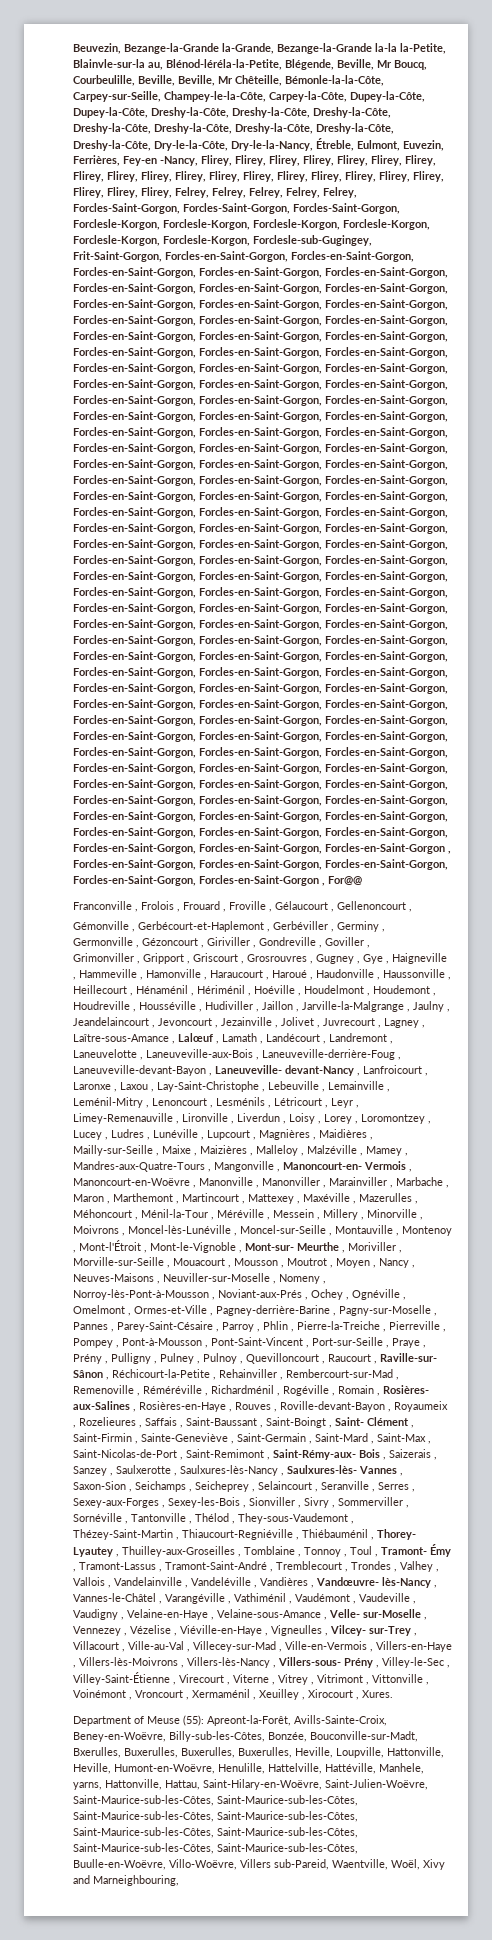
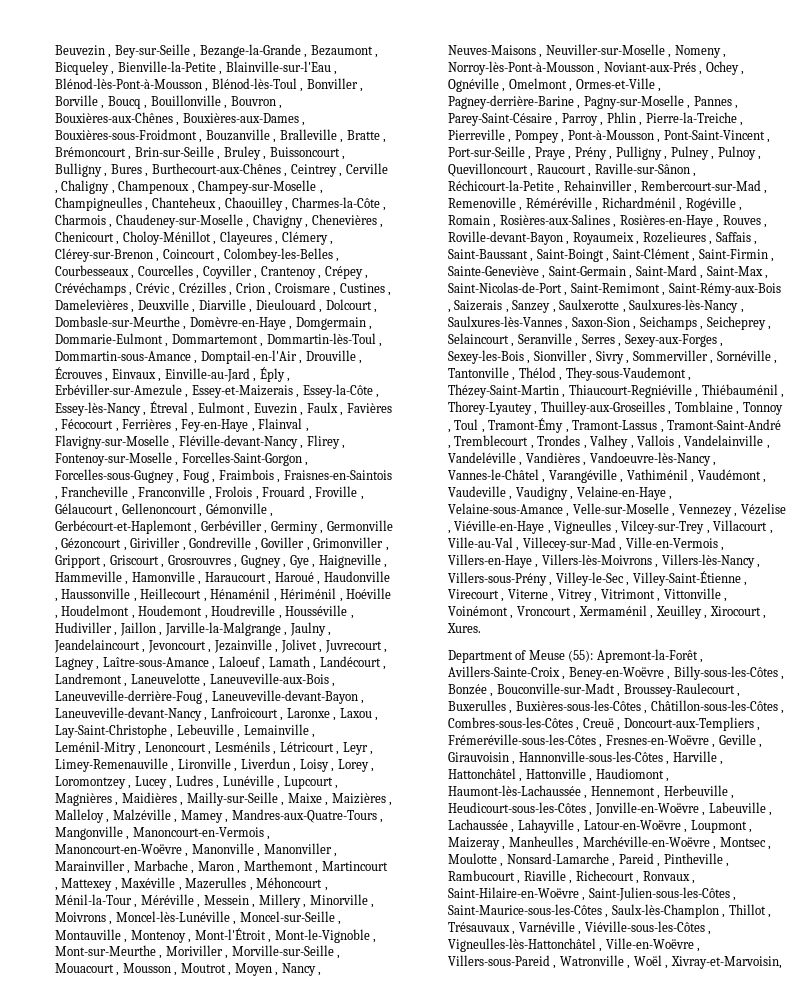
[73,43,447,54] [73,59,428,70] [73,75,385,86] [73,91,426,102] [73,107,392,118] [73,123,395,134] [73,138,445,151] [73,155,437,166] [73,171,445,182] [73,187,358,198] [73,203,401,214] [73,219,431,230] [73,235,373,246] [73,251,415,262] [73,267,449,278] [73,283,449,294] [73,299,449,310] [73,315,449,326] [73,331,449,342] [73,347,449,358] [73,363,449,374] [73,379,449,390] [73,395,449,406] [73,411,449,422] [73,427,449,438] [73,443,449,454] [73,459,449,470] [73,475,449,486] [73,491,449,502] [73,507,449,518] [73,523,449,534] [73,539,449,550] [73,555,449,566] [73,571,449,582] [73,587,449,598] [73,603,449,614] [73,619,449,630] [73,635,449,646] [73,651,449,662] [73,667,449,678] [73,683,449,694] [73,699,449,710] [73,715,449,726] [73,731,449,742] [73,747,449,758] [73,763,449,774] [73,779,449,790] [73,795,449,806] [73,811,449,822] [73,827,449,838] [73,843,452,854] [73,859,449,870] [73,875,363,886] Beuvezin, Bezange-la-Grande la-Grande, Bezange-la-Grande la-la la-Petite, Blainvle-sur-la au, Blénod-léréla-la-Petite, Blégende, Beville, Mr Boucq, Courbeulille, Beville, Beville, Mr Chêteille, Bémonle-la-la-Côte, Carpey-sur-Seille, Champey-le-la-Côte, Carpey-la-Côte, Dupey-la-Côte, Dupey-la-Côte, Dreshy-la-Côte, Dreshy-la-Côte, Dreshy-la-Côte, Dreshy-la-Côte, Dreshy-la-Côte, Dreshy-la-Côte, Dreshy-la-Côte, Dreshy-la-Côte, Dry-le-la-Côte, Dry-le-la-Nancy, Étreble, Eulmont, Euvezin, Ferrières, Fey-en -Nancy, Flirey, Flirey, Flirey, Flirey, Flirey, Flirey, Flirey, Flirey, Flirey, Flirey, Flirey, Flirey, Flirey, Flirey, Flirey, Flirey, Flirey, Flirey, Flirey, Flirey, Flirey, Felrey, Felrey, Felrey, Felrey, Felrey, Forcles-Saint-Gorgon, Forcles-Saint-Gorgon, Forcles-Saint-Gorgon, Forclesle-Korgon, Forclesle-Korgon, Forclesle-Korgon, Forclesle-Korgon, Forclesle-Korgon, Forclesle-Korgon, Forclesle-sub-Gugingey, Frit-Saint-Gorgon, Forcles-en-Saint-Gorgon, Forcles-en-Saint-Gorgon, Forcles-en-Saint-Gorgon, Forcles-en-Saint-Gorgon, Forcles-en-Saint-Gorgon, Forcles-en-Saint-Gorgon, Forcles-en-Saint-Gorgon, Forcles-en-Saint-Gorgon, Forcles-en-Saint-Gorgon, Forcles-en-Saint-Gorgon, Forcles-en-Saint-Gorgon, Forcles-en-Saint-Gorgon, Forcles-en-Saint-Gorgon, Forcles-en-Saint-Gorgon, Forcles-en-Saint-Gorgon, Forcles-en-Saint-Gorgon, Forcles-en-Saint-Gorgon, Forcles-en-Saint-Gorgon, Forcles-en-Saint-Gorgon, Forcles-en-Saint-Gorgon, Forcles-en-Saint-Gorgon, Forcles-en-Saint-Gorgon, Forcles-en-Saint-Gorgon, Forcles-en-Saint-Gorgon, Forcles-en-Saint-Gorgon, Forcles-en-Saint-Gorgon, Forcles-en-Saint-Gorgon, Forcles-en-Saint-Gorgon, Forcles-en-Saint-Gorgon, Forcles-en-Saint-Gorgon, Forcles-en-Saint-Gorgon, Forcles-en-Saint-Gorgon, Forcles-en-Saint-Gorgon, Forcles-en-Saint-Gorgon, Forcles-en-Saint-Gorgon, Forcles-en-Saint-Gorgon, Forcles-en-Saint-Gorgon, Forcles-en-Saint-Gorgon, Forcles-en-Saint-Gorgon, Forcles-en-Saint-Gorgon, Forcles-en-Saint-Gorgon, Forcles-en-Saint-Gorgon, Forcles-en-Saint-Gorgon, Forcles-en-Saint-Gorgon, Forcles-en-Saint-Gorgon, Forcles-en-Saint-Gorgon, Forcles-en-Saint-Gorgon, Forcles-en-Saint-Gorgon, Forcles-en-Saint-Gorgon, Forcles-en-Saint-Gorgon, Forcles-en-Saint-Gorgon, Forcles-en-Saint-Gorgon, Forcles-en-Saint-Gorgon, Forcles-en-Saint-Gorgon, Forcles-en-Saint-Gorgon, Forcles-en-Saint-Gorgon, Forcles-en-Saint-Gorgon, Forcles-en-Saint-Gorgon, Forcles-en-Saint-Gorgon, Forcles-en-Saint-Gorgon, Forcles-en-Saint-Gorgon, Forcles-en-Saint-Gorgon, Forcles-en-Saint-Gorgon, Forcles-en-Saint-Gorgon, Forcles-en-Saint-Gorgon, Forcles-en-Saint-Gorgon, Forcles-en-Saint-Gorgon, Forcles-en-Saint-Gorgon, Forcles-en-Saint-Gorgon, Forcles-en-Saint-Gorgon, Forcles-en-Saint-Gorgon, Forcles-en-Saint-Gorgon, Forcles-en-Saint-Gorgon, Forcles-en-Saint-Gorgon, Forcles-en-Saint-Gorgon, Forcles-en-Saint-Gorgon, Forcles-en-Saint-Gorgon, Forcles-en-Saint-Gorgon, Forcles-en-Saint-Gorgon, Forcles-en-Saint-Gorgon, Forcles-en-Saint-Gorgon, Forcles-en-Saint-Gorgon, Forcles-en-Saint-Gorgon, Forcles-en-Saint-Gorgon, Forcles-en-Saint-Gorgon, Forcles-en-Saint-Gorgon, Forcles-en-Saint-Gorgon, Forcles-en-Saint-Gorgon, Forcles-en-Saint-Gorgon, Forcles-en-Saint-Gorgon, Forcles-en-Saint-Gorgon, Forcles-en-Saint-Gorgon, Forcles-en-Saint-Gorgon, Forcles-en-Saint-Gorgon, Forcles-en-Saint-Gorgon, Forcles-en-Saint-Gorgon, Forcles-en-Saint-Gorgon, Forcles-en-Saint-Gorgon, Forcles-en-Saint-Gorgon, Forcles-en-Saint-Gorgon, Forcles-en-Saint-Gorgon, Forcles-en-Saint-Gorgon, Forcles-en-Saint-Gorgon, Forcles-en-Saint-Gorgon, Forcles-en-Saint-Gorgon, Forcles-en-Saint-Gorgon, Forcles-en-Saint-Gorgon, Forcles-en-Saint-Gorgon, Forcles-en-Saint-Gorgon, Forcles-en-Saint-Gorgon, Forcles-en-Saint-Gorgon, Forcles-en-Saint-Gorgon, Forcles-en-Saint-Gorgon , Forcles-en-Saint-Gorgon, Forcles-en-Saint-Gorgon, Forcles-en-Saint-Gorgon, Forcles-en-Saint-Gorgon, Forcles-en-Saint-Gorgon , For@@ // -> [54,44,379,58] [54,61,338,75] [54,78,364,92] [54,95,283,109] [54,112,306,126] [54,129,387,143] [54,146,346,160] [54,163,388,177] [54,180,323,194] [54,197,387,211] [54,214,384,228] [54,231,334,245] [54,248,340,262] [54,265,369,279] [54,282,392,296] [54,299,378,313] [54,316,373,330] [54,333,383,347] [54,350,363,364] [54,367,291,382] [54,384,380,398] [54,401,392,416] [54,418,309,432] [54,435,346,449] [54,452,309,466] [54,469,392,483] [54,486,135,500] Beuvezin , Bey-sur-Seille , Bezange-la-Grande , Bezaumont , Bicqueley , Bienville-la-Petite , Blainville-sur-l'Eau , Blénod-lès-Pont-à-Mousson , Blénod-lès-Toul , Bonviller , Borville , Boucq , Bouillonville , Bouvron , Bouxières-aux-Chênes , Bouxières-aux-Dames , Bouxières-sous-Froidmont , Bouzanville , Bralleville , Bratte , Brémoncourt , Brin-sur-Seille , Bruley , Buissoncourt , Bulligny , Bures , Burthecourt-aux-Chênes , Ceintrey , Cerville , Chaligny , Champenoux , Champey-sur-Moselle , Champigneulles , Chanteheux , Chaouilley , Charmes-la-Côte , Charmois , Chaudeney-sur-Moselle , Chavigny , Chenevières , Chenicourt , Choloy-Ménillot , Clayeures , Clémery , Clérey-sur-Brenon , Coincourt , Colombey-les-Belles , Courbesseaux , Courcelles , Coyviller , Crantenoy , Crépey , Crévéchamps , Crévic , Crézilles , Crion , Croismare , Custines , Damelevières , Deuxville , Diarville , Dieulouard , Dolcourt , Dombasle-sur-Meurthe , Domèvre-en-Haye , Domgermain , Dommarie-Eulmont , Dommartemont , Dommartin-lès-Toul , Dommartin-sous-Amance , Domptail-en-l'Air , Drouville , Écrouves , Einvaux , Einville-au-Jard , Éply , Erbéviller-sur-Amezule , Essey-et-Maizerais , Essey-la-Côte , Essey-lès-Nancy , Étreval , Eulmont , Euvezin , Faulx , Favières , Fécocourt , Ferrières , Fey-en-Haye , Flainval , Flavigny-sur-Moselle , Fléville-devant-Nancy , Flirey , Fontenoy-sur-Moselle , Forcelles-Saint-Gorgon , Forcelles-sous-Gugney , Foug , Fraimbois , Fraisnes-en-Saintois , Francheville ,
(413, 910) // -> (203, 515) none
(386, 930) // -> (324, 532) none
(371, 946) // -> (310, 549) none
[178,1033,214,1042] Lalœuf -> [218,656,260,667] Laloeuf
[215,1065,355,1076] Laneuveville- devant-Nancy -> [54,707,202,721] Laneuveville-devant-Nancy
[283,1161,407,1170] Manoncourt-en- Vermois -> [132,827,264,837] Manoncourt-en-Vermois
[245,1242,340,1251] Mont-sur- Meurthe -> [54,945,156,956] Mont-sur-Meurthe
[380,1353,438,1362] [73,1370,104,1378] Raville-sur- Sânon -> [594,163,690,174] Raville-sur-Sânon
[383,1385,430,1394] [73,1401,131,1410] Rosières- aux-Salines -> [499,214,610,225] Rosières-aux-Salines
[335,1417,410,1426] Saint- Clément -> [612,248,690,259] Saint-Clément
[273,1449,381,1460] Saint-Rémy-aux- Bois -> [668,283,781,296] Saint-Rémy-aux-Bois
[287,1465,398,1474] Saulxures-lès- Vannes -> [447,316,562,327] Saulxures-lès-Vannes
[377,1529,417,1540] [73,1547,114,1557] Thorey- Lyautey -> [447,401,532,415] Thorey-Lyautey
[381,1544,452,1557] Tramont- Émy -> [488,418,564,433] Tramont-Émy
[316,1577,432,1588] Vandœuvre- lès-Nancy -> [589,452,711,466] Vandoeuvre-lès-Nancy
[329,1609,422,1618] Velle- sur-Moselle -> [572,503,669,514] Velle-sur-Moselle
[330,1625,412,1636] Vilcey- sur-Trey -> [621,520,705,534] Vilcey-sur-Trey
[278,1657,374,1668] Villers-sous- Prény -> [447,572,547,586] Villers-sous-Prény
[207,1715,388,1726] [73,1731,419,1742] [73,1747,445,1758] [73,1763,425,1774] [73,1779,429,1790] [73,1795,359,1806] [73,1811,359,1822] [73,1827,359,1838] [73,1843,359,1854] [73,1859,446,1870] [73,1875,180,1886] Apreont-la-Forêt, Avills-Sainte-Croix, Beney-en-Woëvre, Billy-sub-les-Côtes, Bonzée, Bouconville-sur-Madt, Bxerulles, Buxerulles, Buxerulles, Buxerulles, Heville, Loupville, Hattonville, Heville, Humont-en-Woëvre, Henulille, Hattelville, Hattéville, Manhele, yarns, Hattonville, Hattau, Saint-Hilary-en-Woëvre, Saint-Julien-Woëvre, Saint-Maurice-sub-les-Côtes, Saint-Maurice-sub-les-Côtes, Saint-Maurice-sub-les-Côtes, Saint-Maurice-sub-les-Côtes, Saint-Maurice-sub-les-Côtes, Saint-Maurice-sub-les-Côtes, Saint-Maurice-sub-les-Côtes, Saint-Maurice-sub-les-Côtes, Buulle-en-Woëvre, Villo-Woëvre, Villers sub-Pareid, Waentville, Woël, Xivy and Marneighbouring, -> [596,649,704,663] [447,666,785,680] [447,683,741,697] [447,700,785,714] [447,717,761,731] [447,734,763,748] [447,751,724,765] [447,768,670,782] [447,785,735,799] [447,802,773,816] [447,819,753,833] [447,836,772,850] [447,853,730,867] [447,870,696,884] [447,887,737,901] [447,904,772,918] [447,921,712,935] [447,938,701,952] [447,955,782,969] Apremont-la-Forêt , Avillers-Sainte-Croix , Beney-en-Woëvre , Billy-sous-les-Côtes , Bonzée , Bouconville-sur-Madt , Broussey-Raulecourt , Buxerulles , Buxières-sous-les-Côtes , Châtillon-sous-les-Côtes , Combres-sous-les-Côtes , Creuë , Doncourt-aux-Templiers , Frémeréville-sous-les-Côtes , Fresnes-en-Woëvre , Geville , Girauvoisin , Hannonville-sous-les-Côtes , Harville , Hattonchâtel , Hattonville , Haudiomont , Haumont-lès-Lachaussée , Hennemont , Herbeuville , Heudicourt-sous-les-Côtes , Jonville-en-Woëvre , Labeuville , Lachaussée , Lahayville , Latour-en-Woëvre , Loupmont , Maizeray , Manheulles , Marchéville-en-Woëvre , Montsec , Moulotte , Nonsard-Lamarche , Pareid , Pintheville , Rambucourt , Riaville , Richecourt , Ronvaux , Saint-Hilaire-en-Woëvre , Saint-Julien-sous-les-Côtes , Saint-Maurice-sous-les-Côtes , Saulx-lès-Champlon , Thillot , Trésauvaux , Varnéville , Viéville-sous-les-Côtes , Vigneulles-lès-Hattonchâtel , Ville-en-Woëvre , Villers-sous-Pareid , Watronville , Woël , Xivray-et-Marvoisin,

